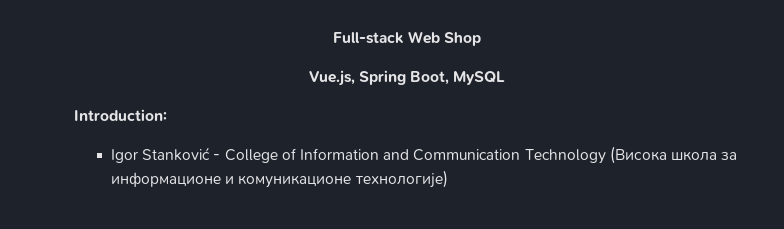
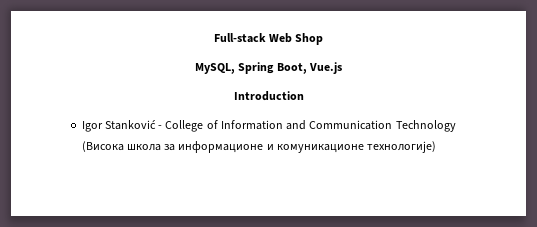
[308,70,355,86] Vue.js, -> [195,63,236,74] MySQL,
[453,71,506,85] [74,109,167,121] MySQL // Introduction: -> [308,62,342,74] [233,91,304,101] Vue.js // Introduction

